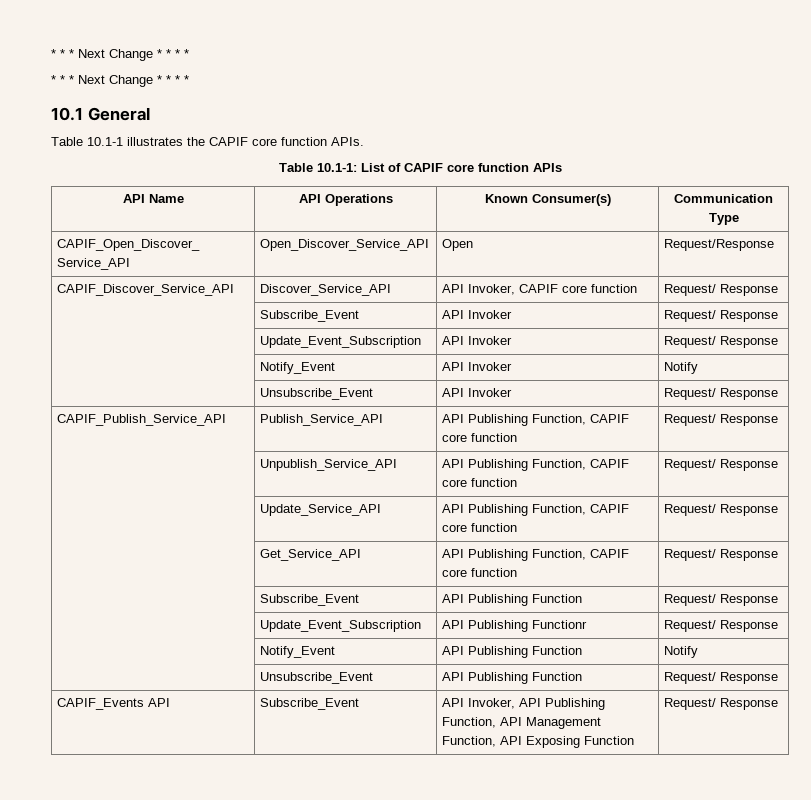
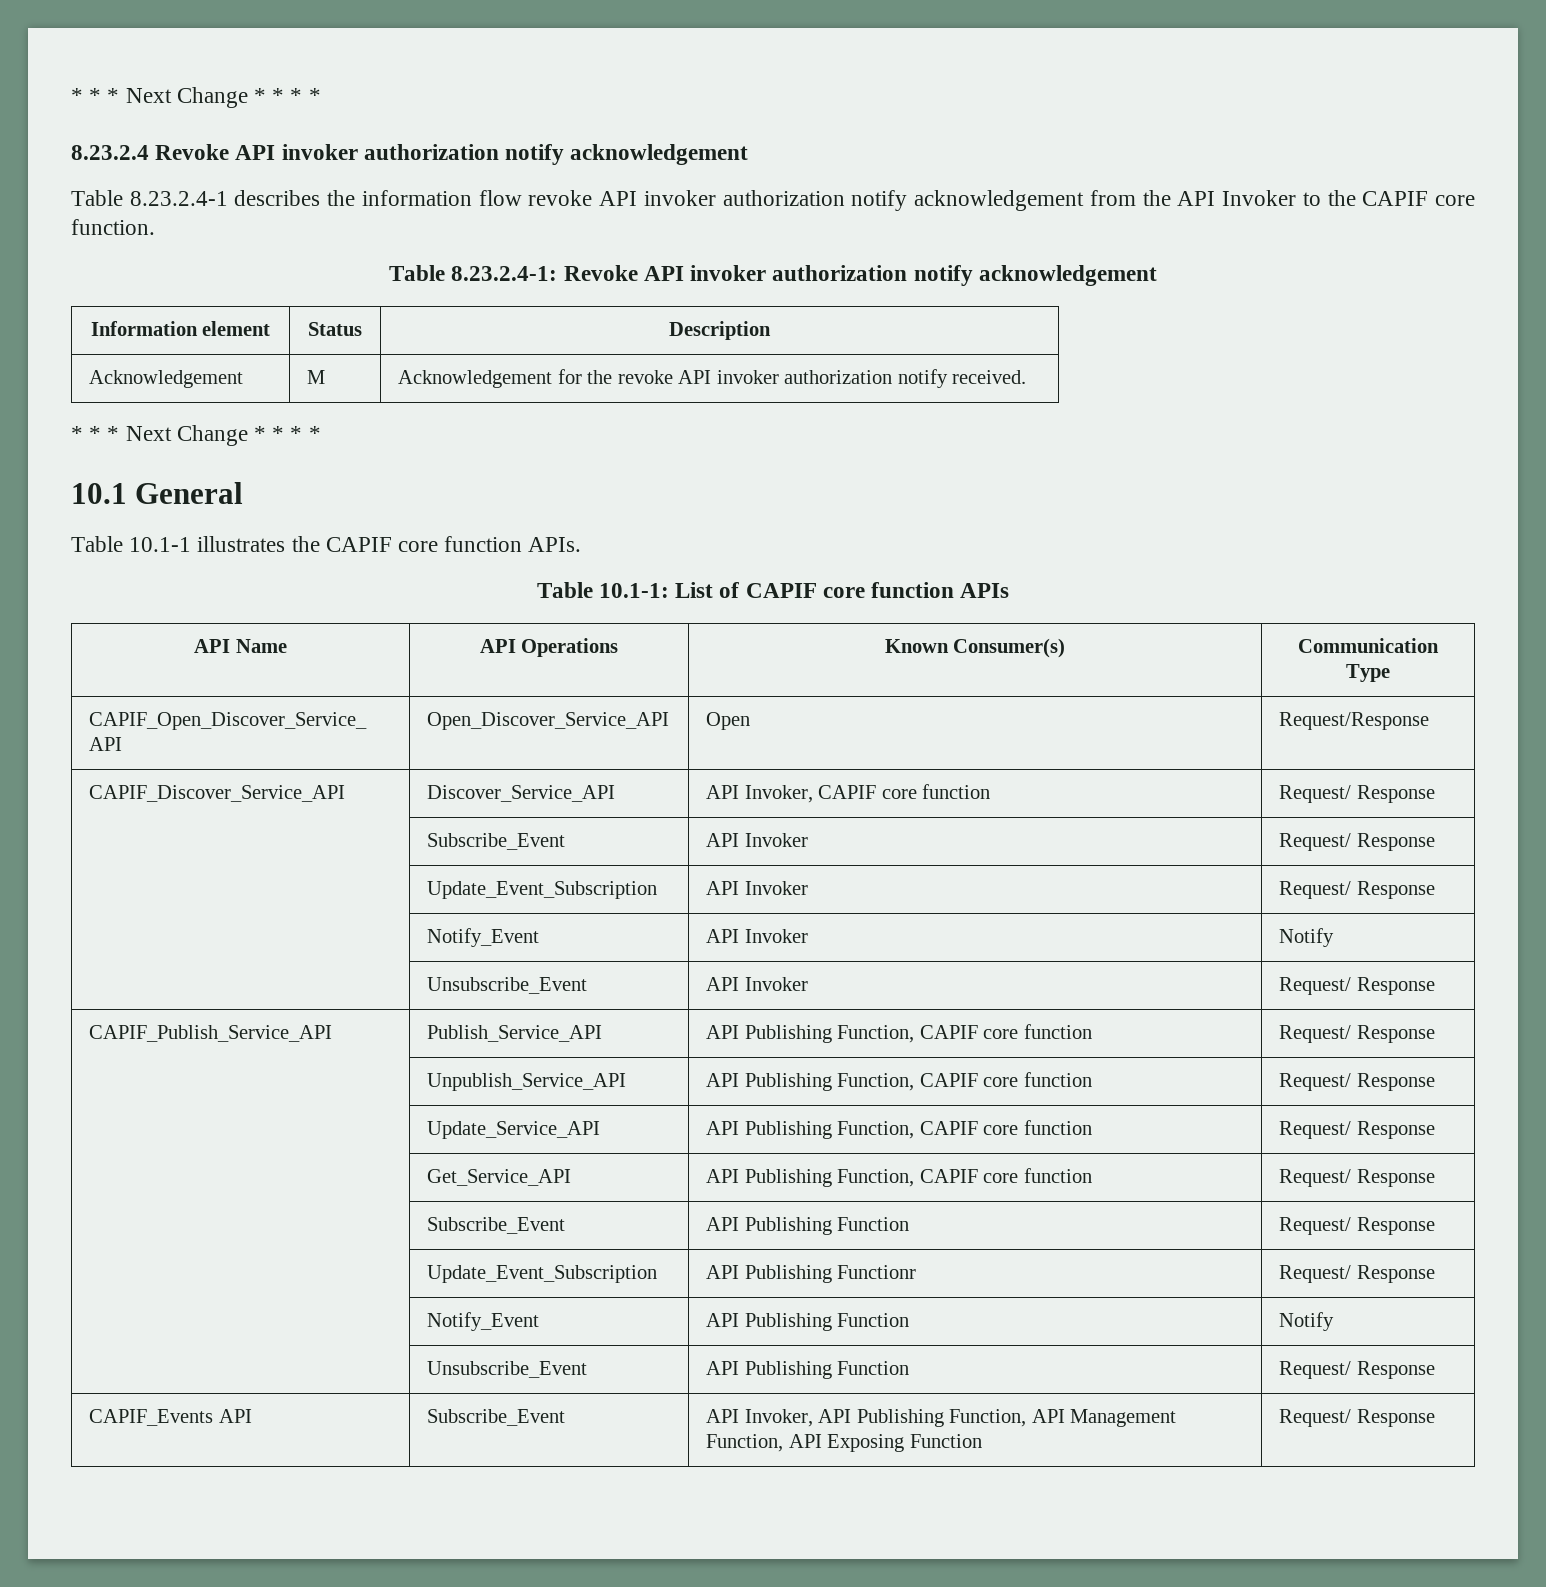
[51,49,189,61] * * * Next Change * * * * -> [71,87,321,108] [71,144,749,165] [71,190,1475,211] [71,219,155,235] [389,265,1157,286] [90,321,271,336] [308,322,362,336] [669,321,771,340] [89,370,244,388] [307,370,326,384] [398,369,1027,388] * * * Next Change * * * * // 8.23.2.4 Revoke API invoker authorization notify acknowledgement // Table 8.23.2.4-1 describes the information flow revoke API invoker authorization notify acknowledgement from the API Invoker to the CAPIF core function. // Table 8.23.2.4-1: Revoke API invoker authorization notify acknowledgement // Information element | Status | Description // Acknowledgement | M | Acknowledgement for the revoke API invoker authorization notify received.

